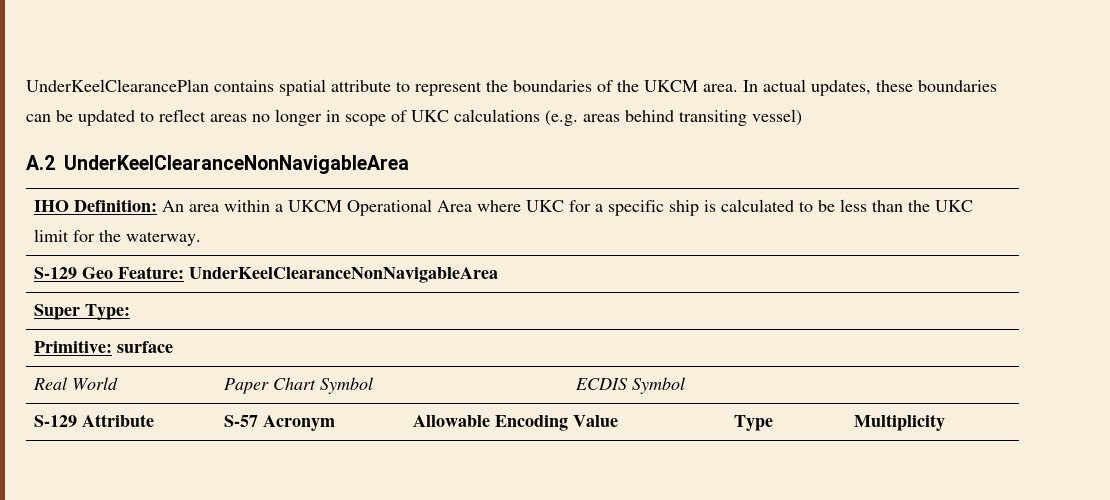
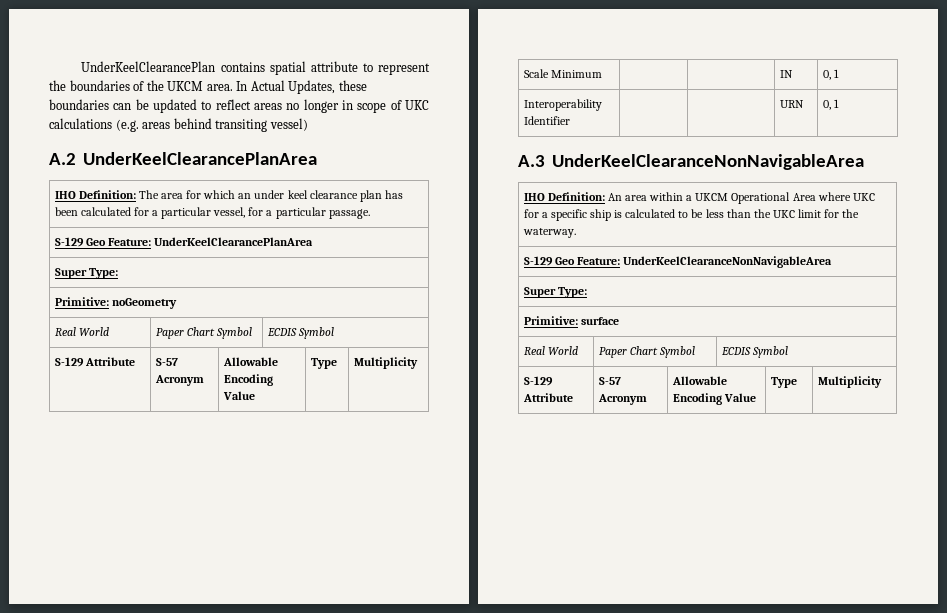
[763,79,871,96] actual updates, -> [250,80,336,94] Actual Updates,
(55, 162) none -> [82,152,317,165] [54,190,403,202] [54,207,370,219] [54,237,314,247] [54,268,118,279] [54,297,177,309] [54,327,109,336] [155,327,252,339] [266,327,334,339] [54,357,135,367] [155,358,178,366] [154,375,204,386] [222,357,278,366] [223,374,273,386] [222,391,255,400] [310,358,337,369] [353,357,418,369] [523,69,602,78] [779,70,793,78] [822,69,839,80] [523,99,602,111] [523,116,570,125] [779,100,804,108] [822,99,839,110] [518,155,545,167] UnderKeelClearancePlanArea // IHO Definition: The area for which an under keel clearance plan has been calculated for a particular vessel, for a particular passage. // S-129 Geo Feature: UnderKeelClearancePlanArea // Super Type: // Primitive: noGeometry // Real World | Paper Chart Symbol | ECDIS Symbol // S-129 Attribute | S-57 Acronym | Allowable Encoding Value | Type | Multiplicity // Scale Minimum | | | IN | 0, 1 // Interoperability Identifier | | | URN | 0, 1 // A.3

